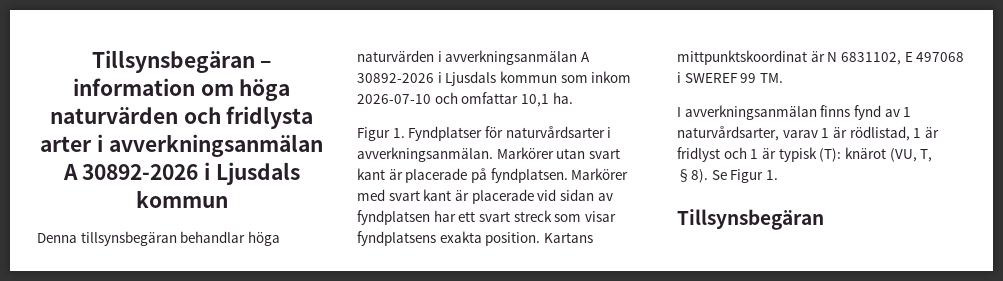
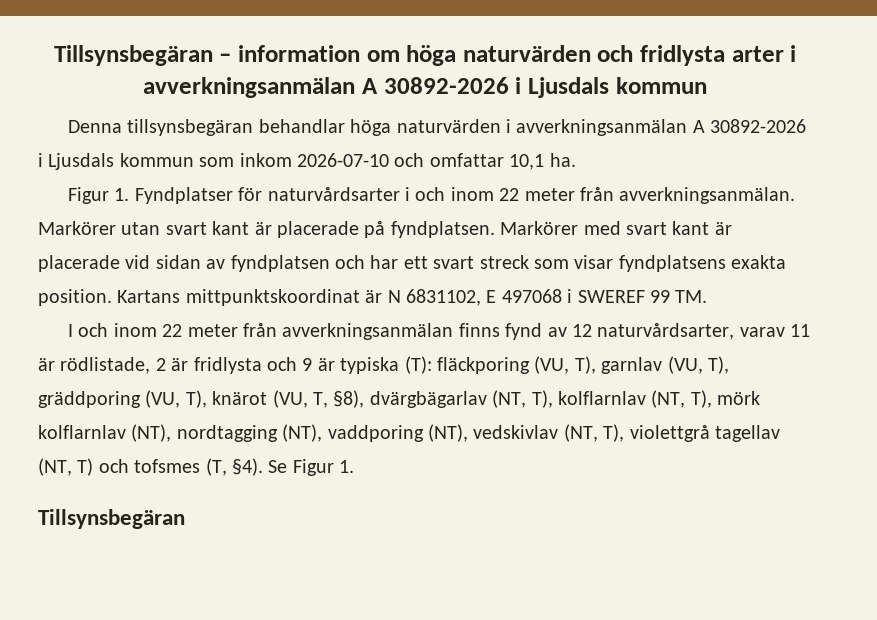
(612, 132) none -> [415,187,615,201] och inom 22 meter från
(430, 217) none -> [335,255,365,269] och
(681, 112) none -> [78,323,278,337] och inom 22 meter från
[903,107,912,117] 1 -> [572,324,593,337] 12
[821,126,939,141] [677,147,933,162] [677,169,708,183] 1 är rödlistad, 1 är fridlyst och 1 är typisk (T): knärot (VU, T, §8). -> [790,324,811,337] [38,356,729,374] [38,390,761,408] [38,424,780,442] [38,458,263,476] 11 är rödlistade, 2 är fridlysta och 9 är typiska (T): fläckporing (VU, T), garnlav (VU, T), gräddporing (VU, T), knärot (VU, T, §8), dvärgbägarlav (NT, T), kolflarnlav (NT, T), mörk kolflarnlav (NT), nordtagging (NT), vaddporing (NT), vedskivlav (NT, T), violettgrå tagellav (NT, T) och tofsmes (T, §4).

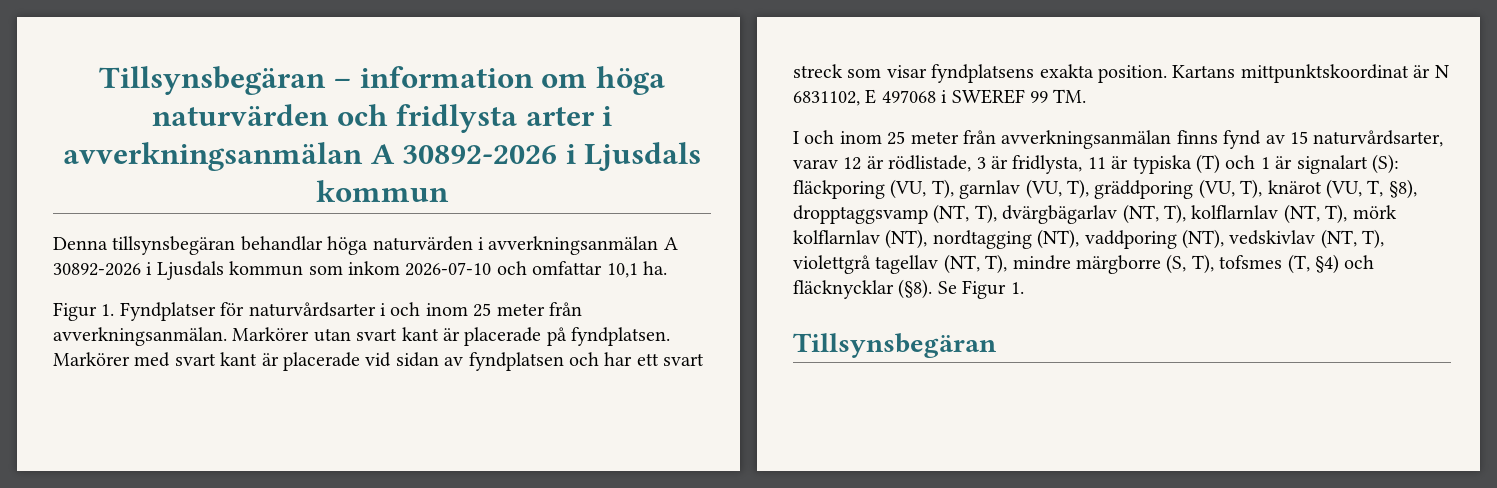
[499,188,520,201] 22 -> [473,303,492,317] 25
[162,324,183,337] 22 -> [887,131,906,145] 25
[572,324,593,337] 12 -> [1290,131,1308,144] 15
[790,324,811,337] [38,356,432,374] 11 är rödlistade, 2 är fridlysta och 9 är typiska (T): -> [843,154,1399,174] 12 är rödlistade, 3 är fridlysta, 11 är typiska (T) och 1 är signalart (S):
(365, 399) none -> [793,204,997,224] dropptaggsvamp (NT, T),
[77,458,263,476] T) och tofsmes (T, §4). -> [985,254,1375,274] [793,279,933,299] T), mindre märgborre (S, T), tofsmes (T, §4) och fläcknycklar (§8).

